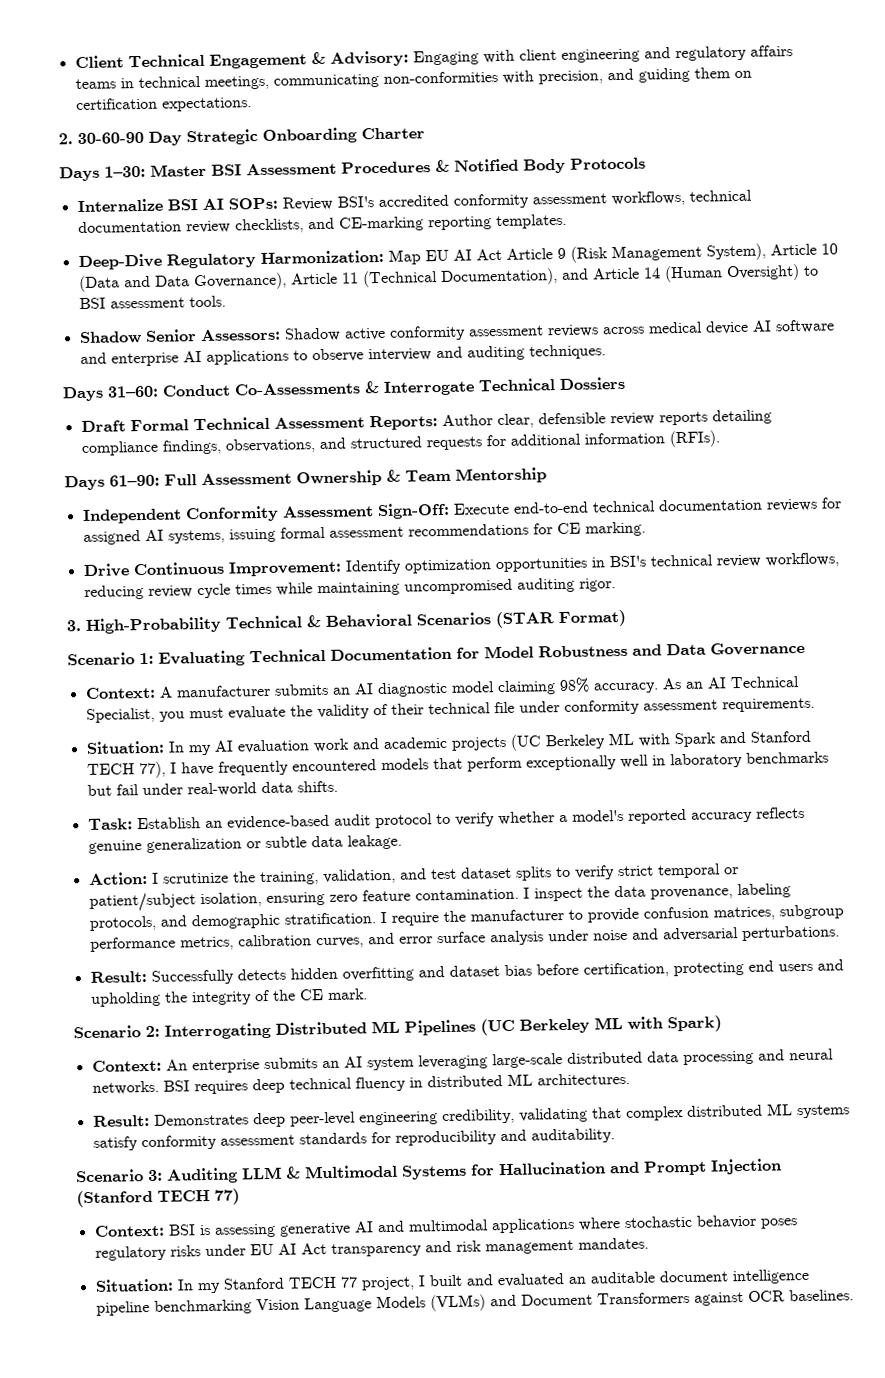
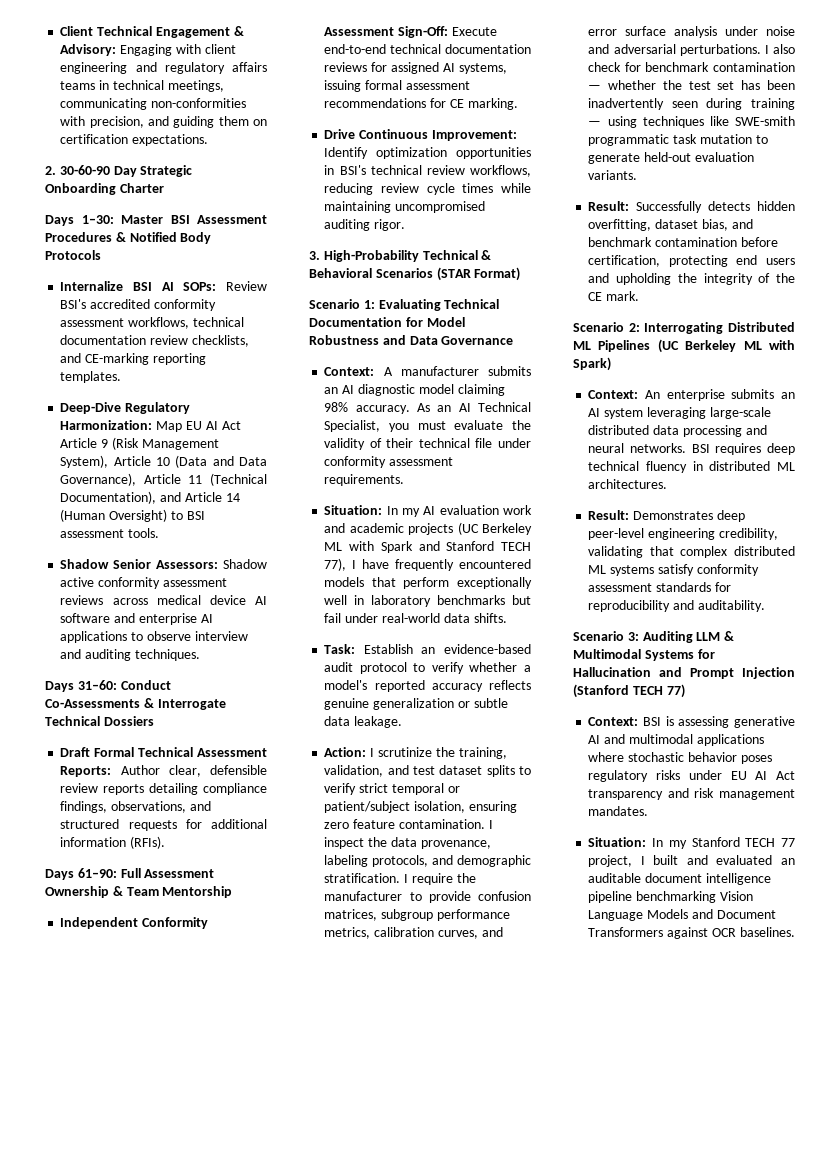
[89,964,532,985] // Result: Successfully detects hidden overfitting and dataset bias -> [764,44,795,54] [588,62,795,72] [588,80,795,90] [588,98,795,110] [588,116,795,128] [588,134,768,146] [588,152,754,164] [588,170,638,180] [588,201,795,213] [588,219,753,231] [588,237,738,247] I also check for benchmark contamination — whether the test set has been inadvertently seen during training — using techniques like SWE-smith programmatic task mutation to generate held-out evaluation variants. // Result: Successfully detects hidden overfitting, dataset bias, and benchmark contamination
[429,1294,486,1312] (VLMs) -> (689, 914) none

